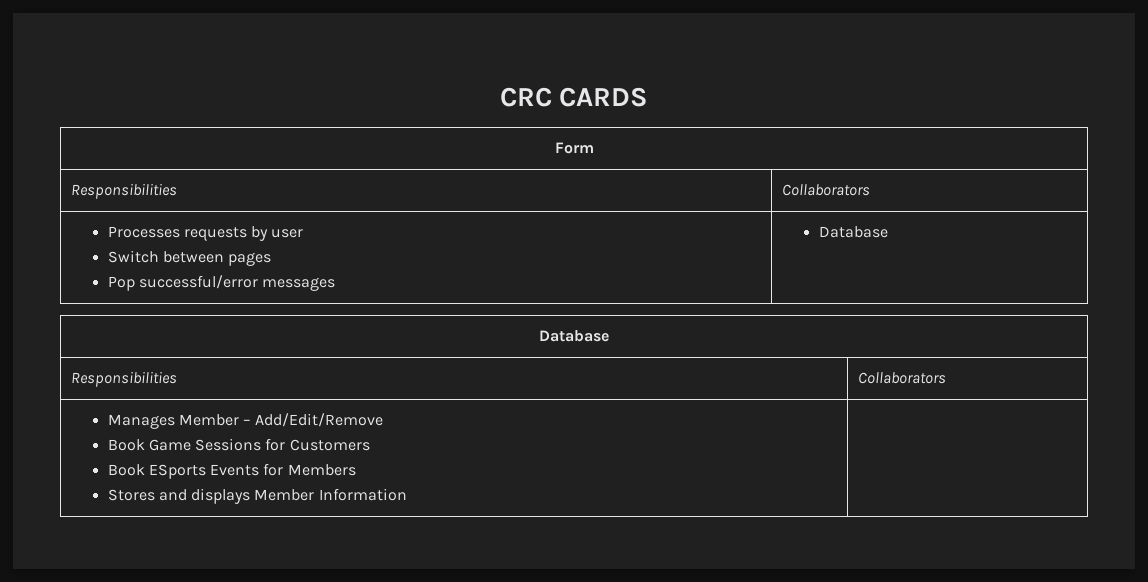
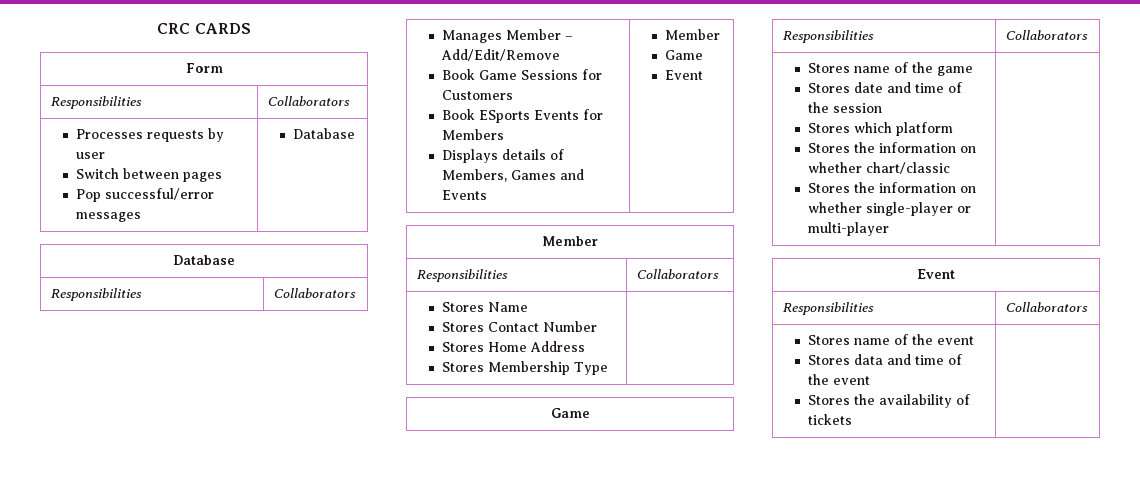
[107,488,407,504] Stores and displays Member Information -> [441,149,564,163] [441,169,584,182] [441,190,487,200] [664,29,720,40] [664,50,703,60] [664,70,703,80] [542,236,598,246] [416,269,508,282] [636,269,719,279] [441,302,528,312] [441,321,597,332] [441,341,585,352] [441,361,608,375] [550,408,590,418] [782,30,874,43] [1005,30,1088,40] [807,62,973,76] [807,82,962,93] [807,102,882,113] [807,122,953,136] [807,142,976,153] [807,162,950,174] [807,182,976,193] [807,202,971,216] [807,222,889,236] [917,269,955,279] [782,302,874,315] [1005,302,1088,312] [807,334,974,345] [807,354,962,365] [807,374,870,385] [807,394,970,408] [807,414,852,425] Displays details of Members, Games and Events | Member // Game // Event // Member // Responsibilities | Collaborators // Stores Name // Stores Contact Number // Stores Home Address // Stores Membership Type | // Game // Responsibilities | Collaborators // Stores name of the game // Stores date and time of the session // Stores which platform // Stores the information on whether chart/classic // Stores the information on whether single-player or multi-player | // Event // Responsibilities | Collaborators // Stores name of the event // Stores data and time of the event // Stores the availability of tickets

